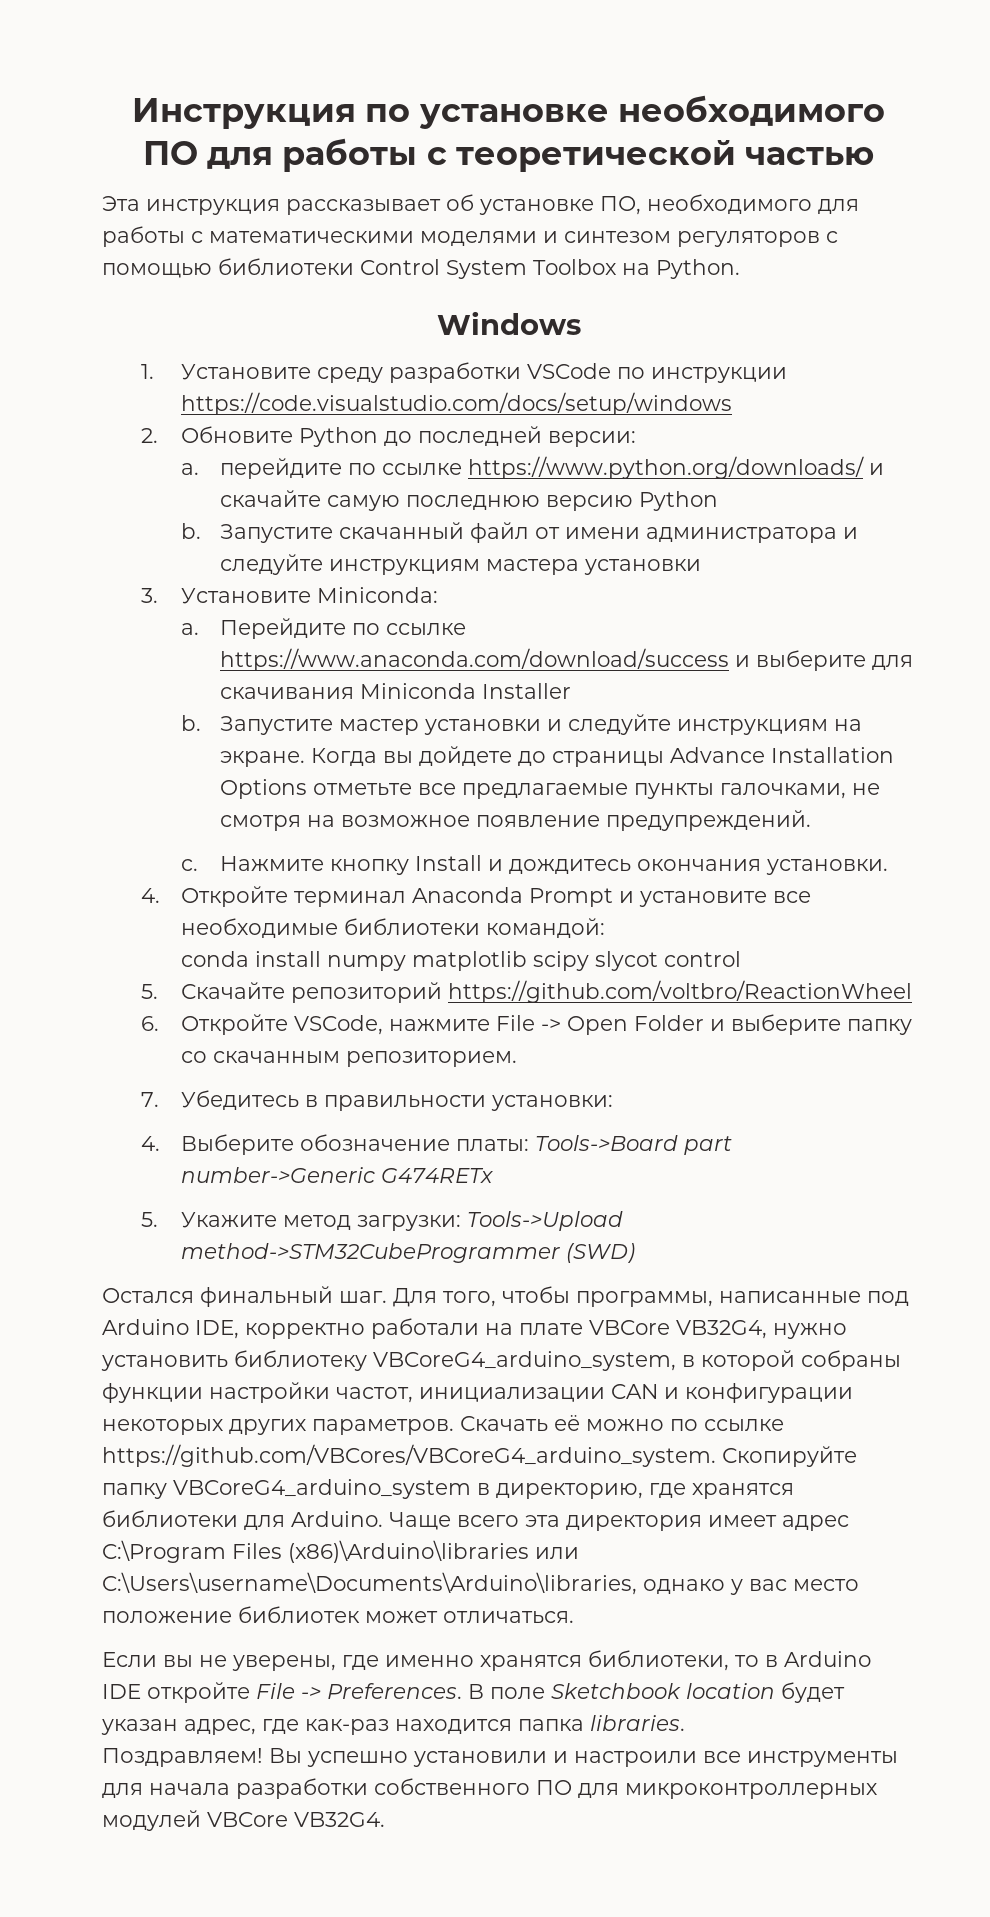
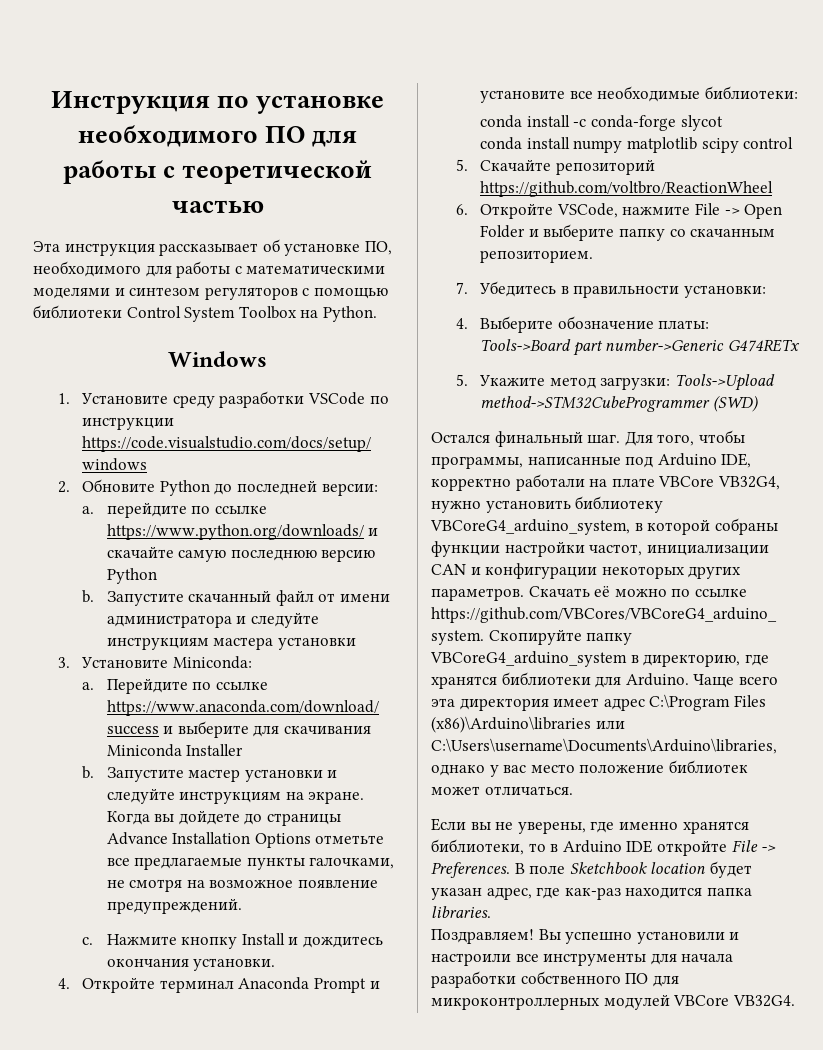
[343,918,605,938] библиотеки командой: -> [704,86,798,99] [480,115,723,131] библиотеки: // conda install -c conda-forge slycot
[594,951,658,971] slycot -> (739, 145) none

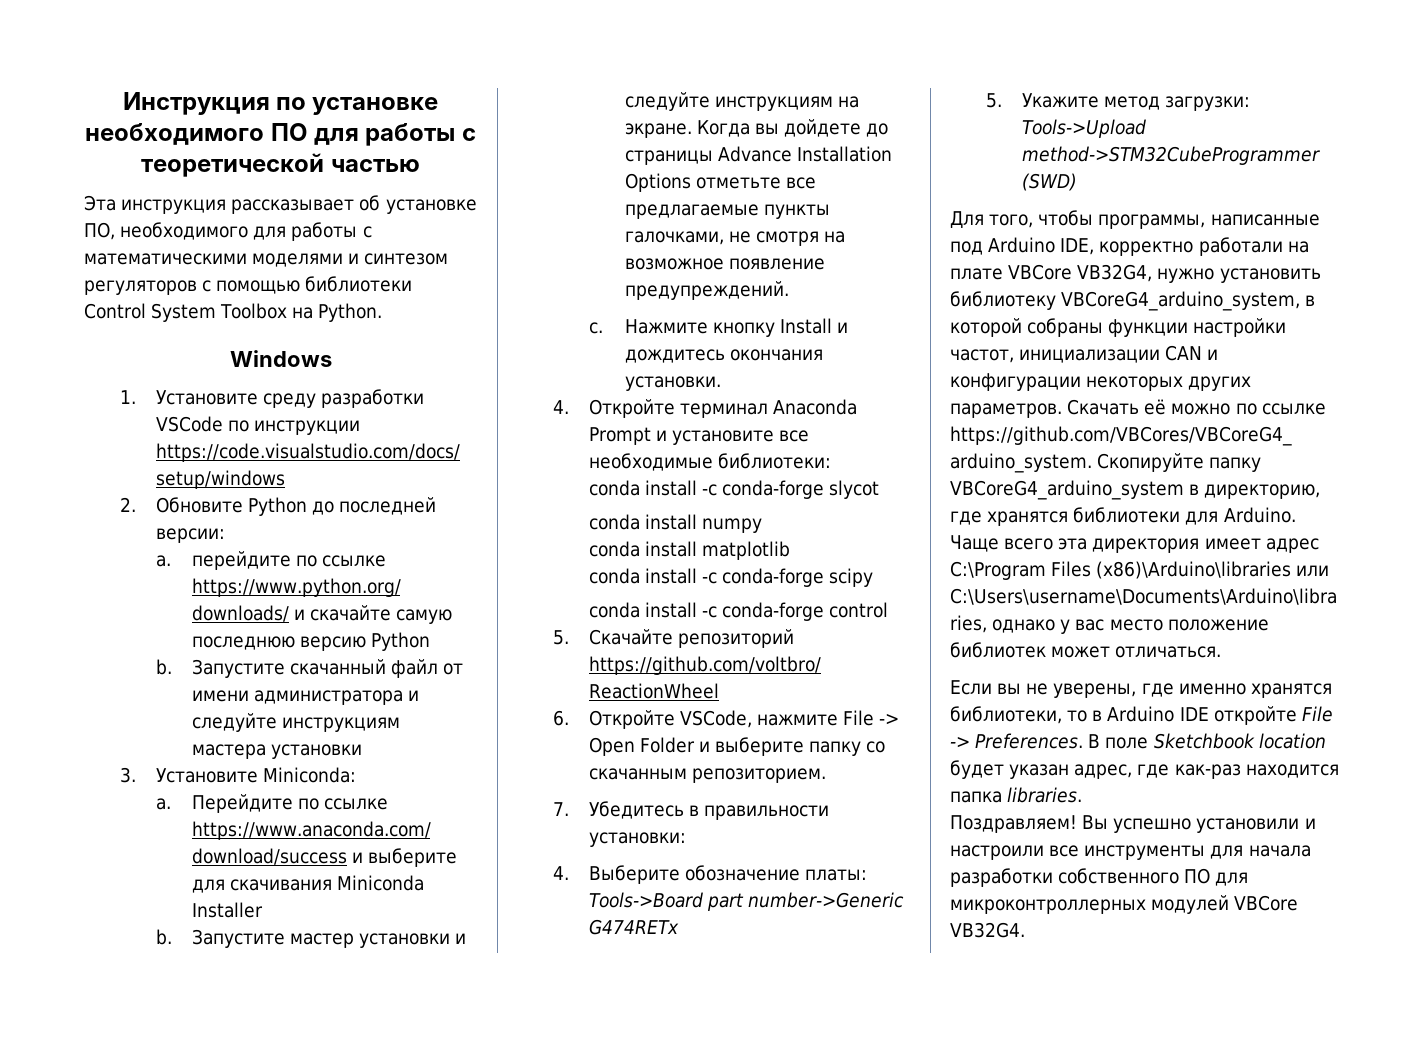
(623, 146) none -> [588,541,697,557] // conda install
[701,138,739,153] scipy -> [588,568,874,587] [588,602,825,621] // conda install -c conda-forge scipy // conda install -c conda-forge
[431,431,621,447] Остался финальный шаг. -> (1077, 182) none

